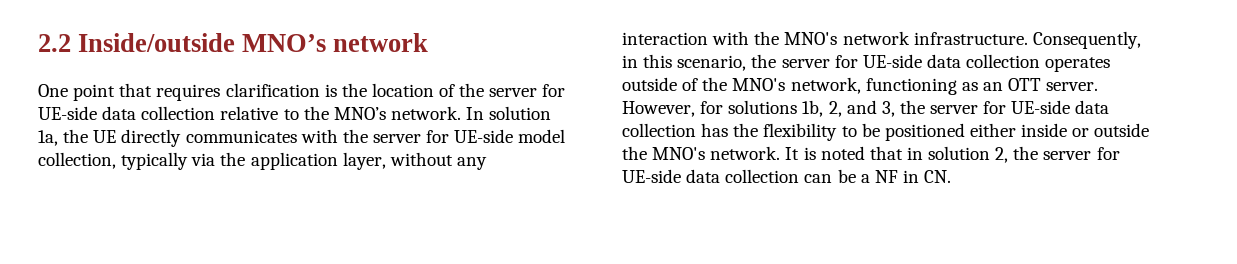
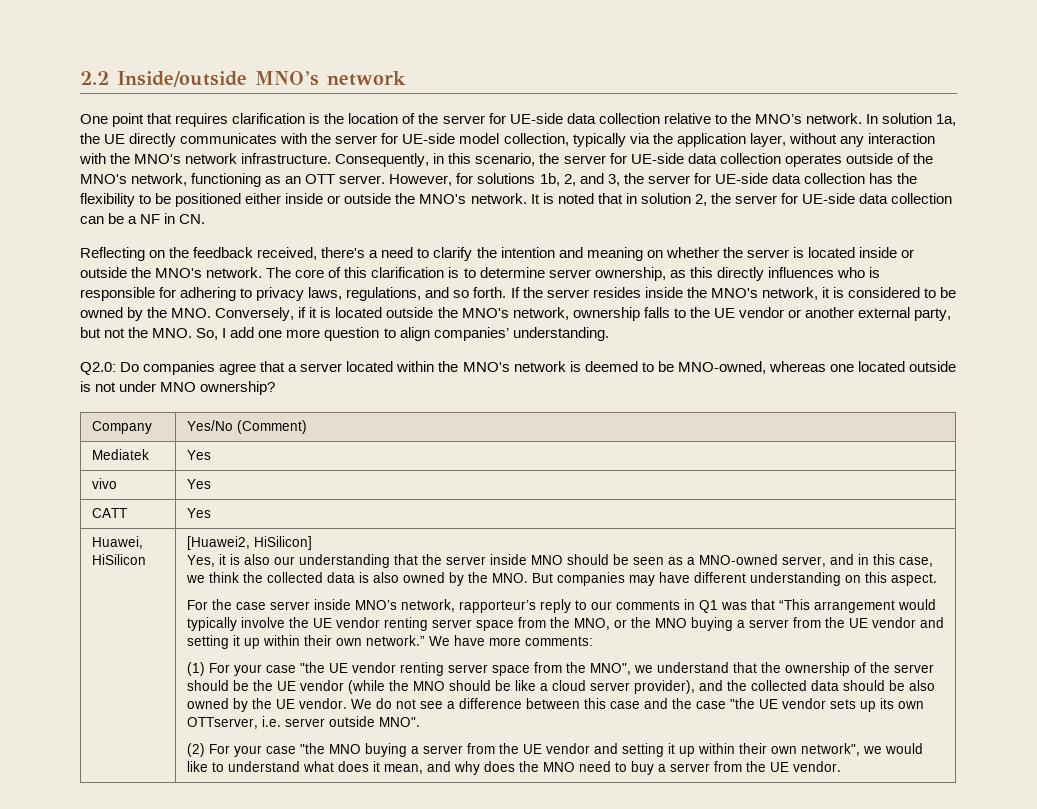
(952, 176) none -> [80,247,915,261] [80,267,880,281] [80,287,957,301] [80,307,952,321] [80,327,609,341] [80,361,956,375] [80,381,276,395] [91,421,152,434] [186,420,307,434] [91,449,149,460] [186,450,211,460] [91,478,117,489] [186,479,211,489] [91,508,127,518] [186,508,211,518] [91,536,143,549] [91,554,146,565] [186,536,312,550] [186,554,933,568] [185,572,937,586] [186,599,936,613] [186,617,944,631] [186,635,593,649] [186,662,934,676] [186,680,935,694] [186,698,924,712] [186,716,420,729] [186,743,923,757] [186,761,841,775] // Reflecting on the feedback received, there's a need to clarify the intention and meaning on whether the server is located inside or outside the MNO's network. The core of this clarification is to determine server ownership, as this directly influences who is responsible for adhering to privacy laws, regulations, and so forth. If the server resides inside the MNO's network, it is considered to be owned by the MNO. Conversely, if it is located outside the MNO's network, ownership falls to the UE vendor or another external party, but not the MNO. So, I add one more question to align companies’ understanding. // Q2.0: Do companies agree that a server located within the MNO's network is deemed to be MNO-owned, whereas one located outside is not under MNO ownership? // Company | Yes/No (Comment) // Mediatek | Yes // vivo | Yes // CATT | Yes // Huawei, HiSilicon | [Huawei2, HiSilicon] // Yes, it is also our understanding that the server inside MNO should be seen as a MNO-owned server, and in this case, we think the collected data is also owned by the MNO. But companies may have different understanding on this aspect. // For the case server inside MNO’s network, rapporteur’s reply to our comments in Q1 was that “This arrangement would typically involve the UE vendor renting server space from the MNO, or the MNO buying a server from the UE vendor and setting it up within their own network.” We have more comments: // (1) For your case "the UE vendor renting server space from the MNO", we understand that the ownership of the server should be the UE vendor (while the MNO should be like a cloud server provider), and the collected data should be also owned by the UE vendor. We do not see a difference between this case and the case "the UE vendor sets up its own OTTserver, i.e. server outside MNO". // (2) For your case "the MNO buying a server from the UE vendor and setting it up within their own network", we would like to understand what does it mean, and why does the MNO need to buy a server from the UE vendor.

